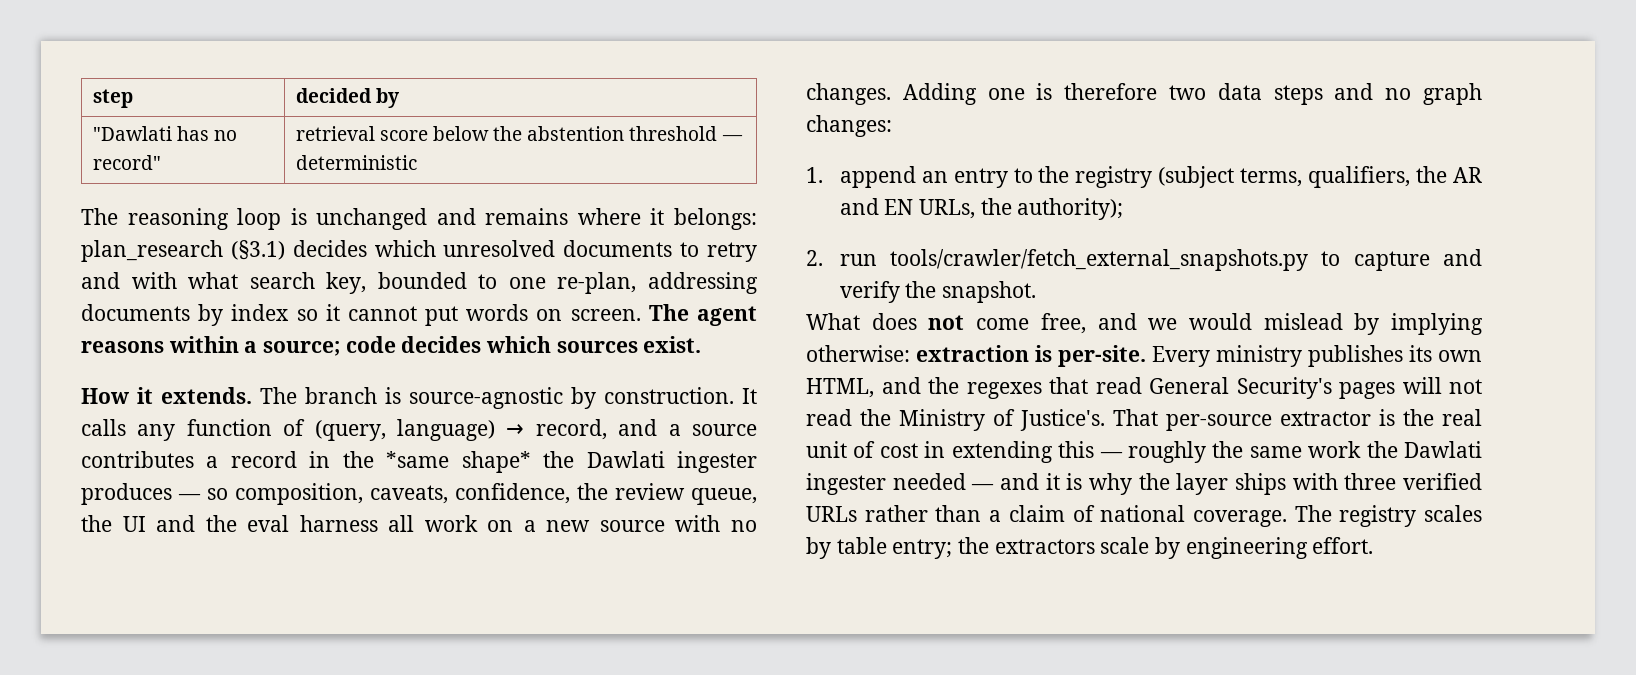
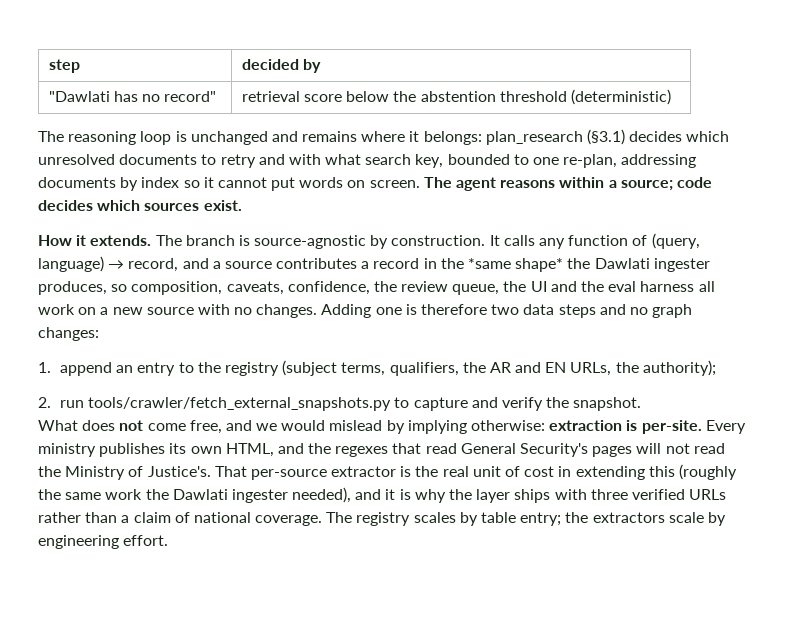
[721,135,743,141] [295,155,417,170] — deterministic -> [570,89,671,105] (deterministic)
[81,483,201,505] produces — -> [38,281,107,295] produces,
[1099,441,1206,463] — roughly -> [678,464,737,480] (roughly
[892,473,995,490] needed — -> [292,487,352,503] needed),

